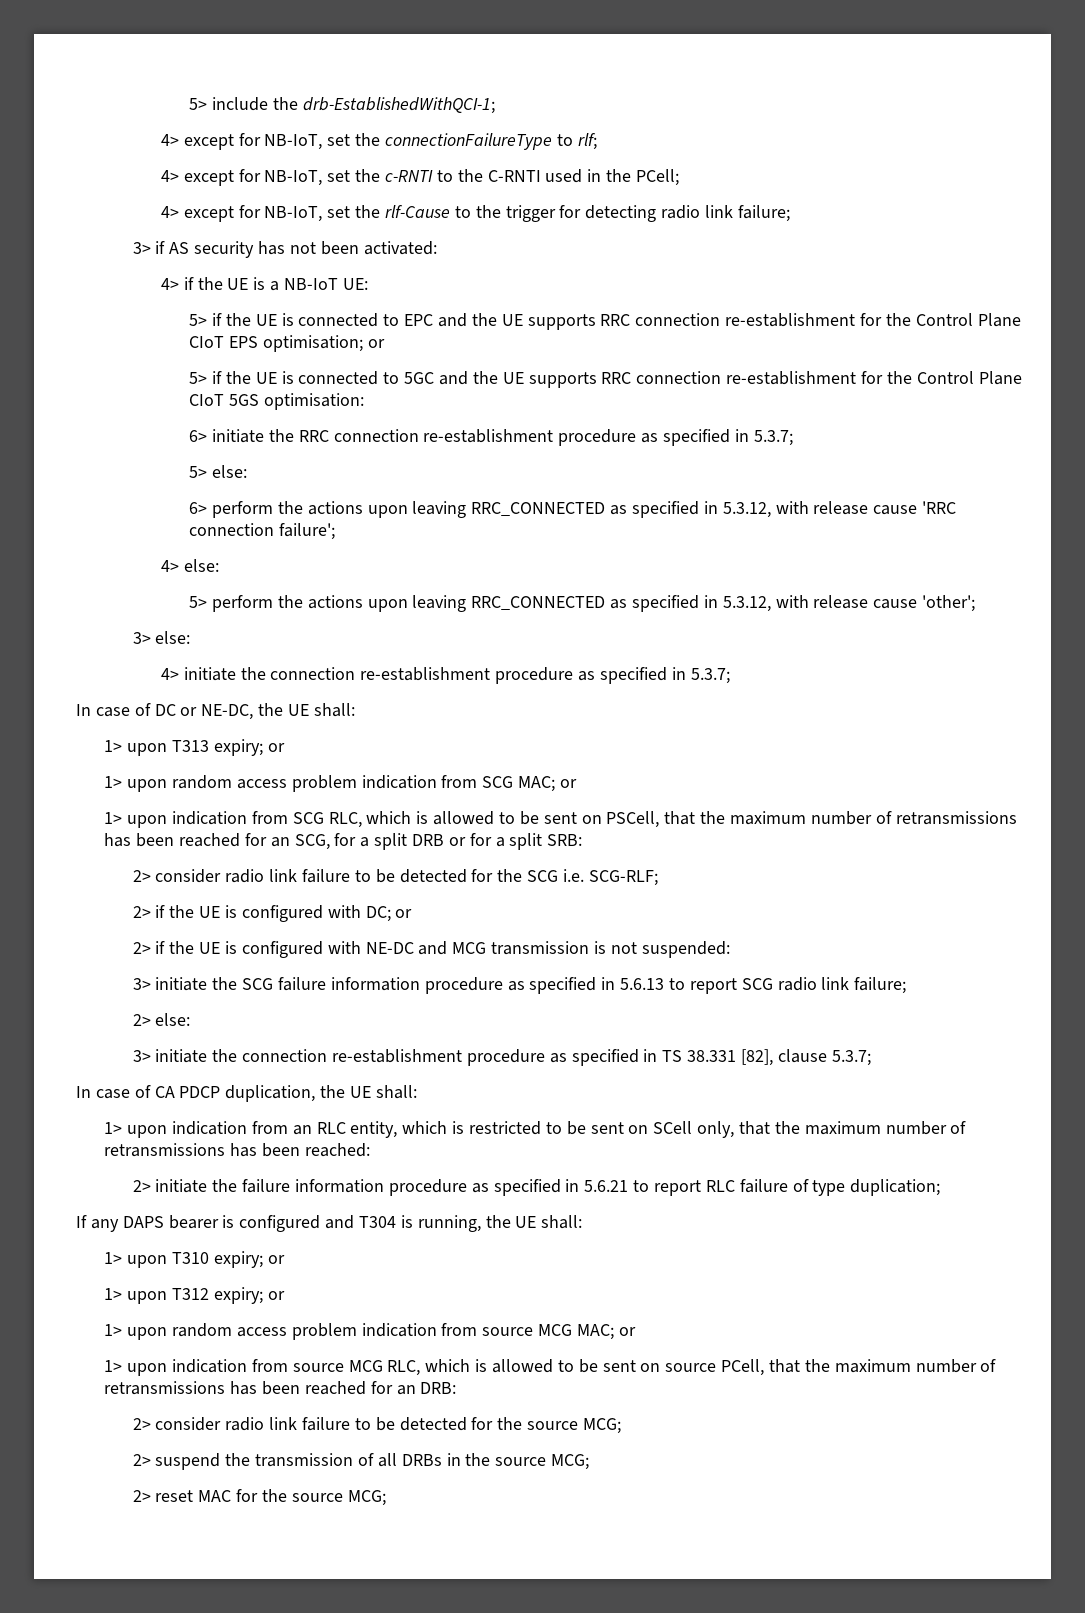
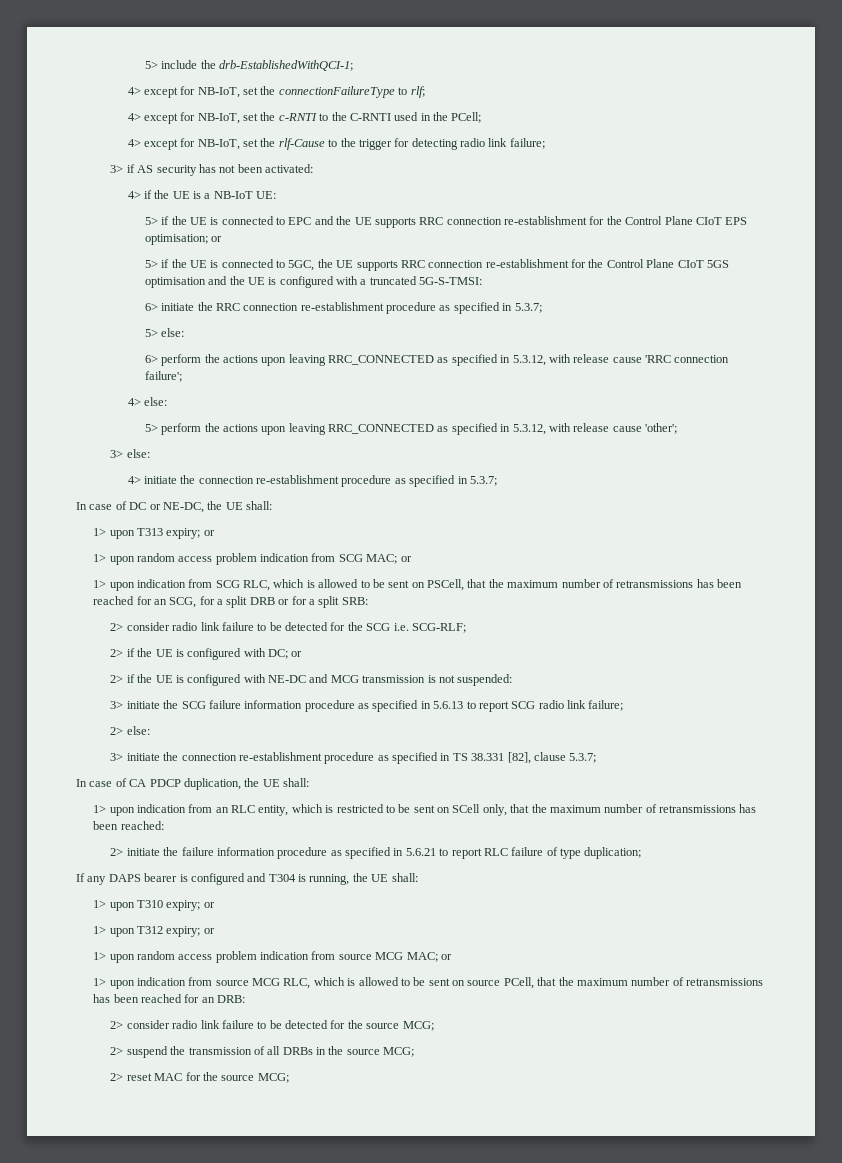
[404,371,469,385] 5GC and -> [288,260,315,271] 5GC,
[263,393,364,410] optimisation: -> [144,276,483,288] optimisation and the UE is configured with a truncated 5G-S-TMSI:

